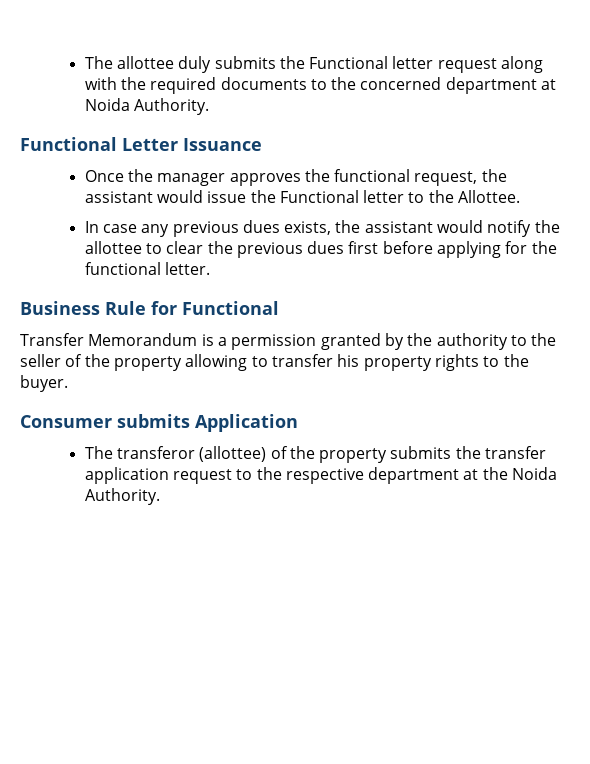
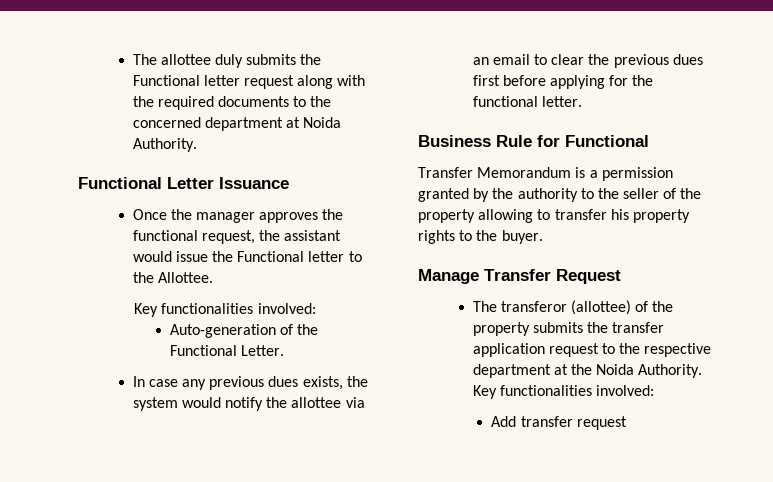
(521, 196) none -> [134,303,316,317] [170,324,319,338] [170,345,285,356] // Key functionalities involved: // Auto-generation of the Functional Letter.
[364,221,433,233] assistant -> [132,397,178,411] system
(142, 247) none -> [345,397,365,408] [472,54,530,65] via an email
[20,414,298,432] Consumer submits Application -> [418,269,621,284] Manage Transfer Request
(160, 496) none -> [472,385,654,399] [491,416,627,430] Key functionalities involved: // Add transfer request

